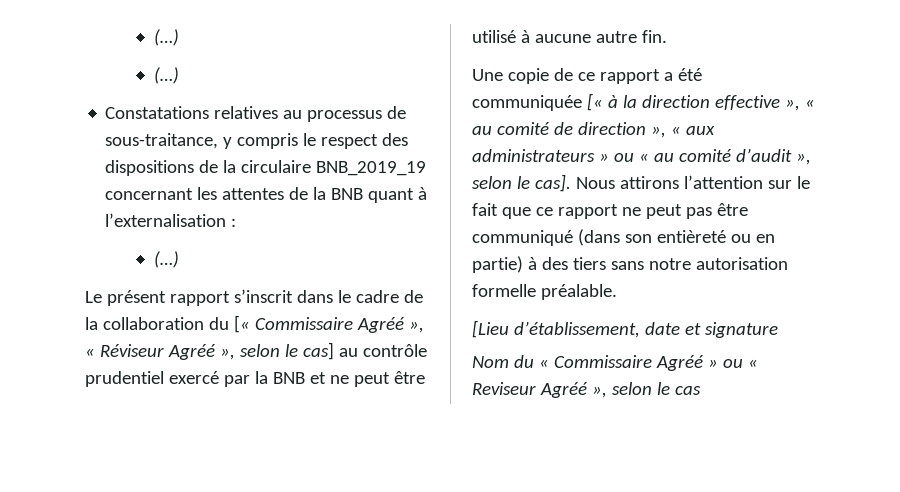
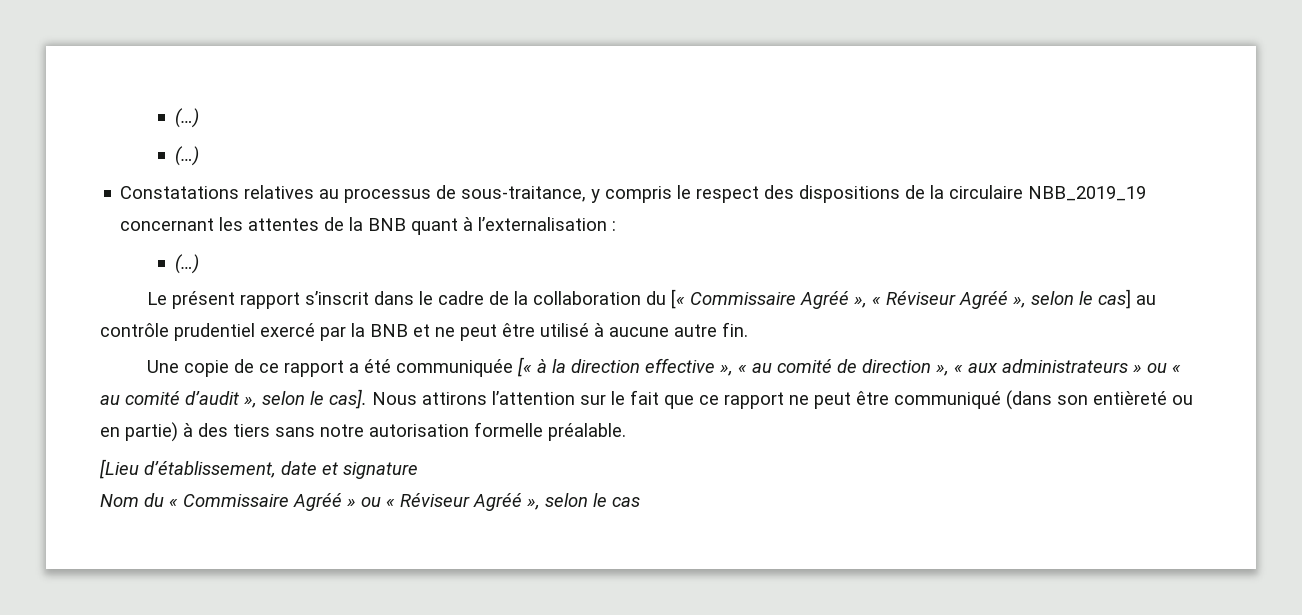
[316,161,427,176] BNB_2019_19 -> [1028,186,1147,201] NBB_2019_19
[685,207,712,219] pas -> (851, 400) none
[472,382,536,395] Reviseur -> [400,493,470,507] Réviseur

